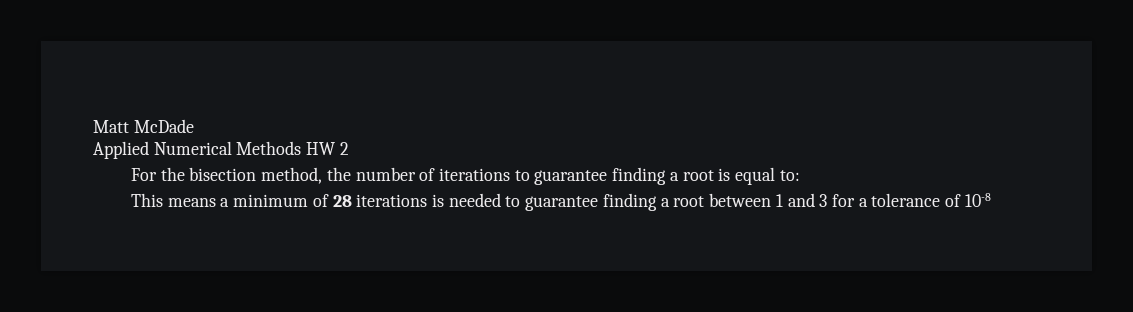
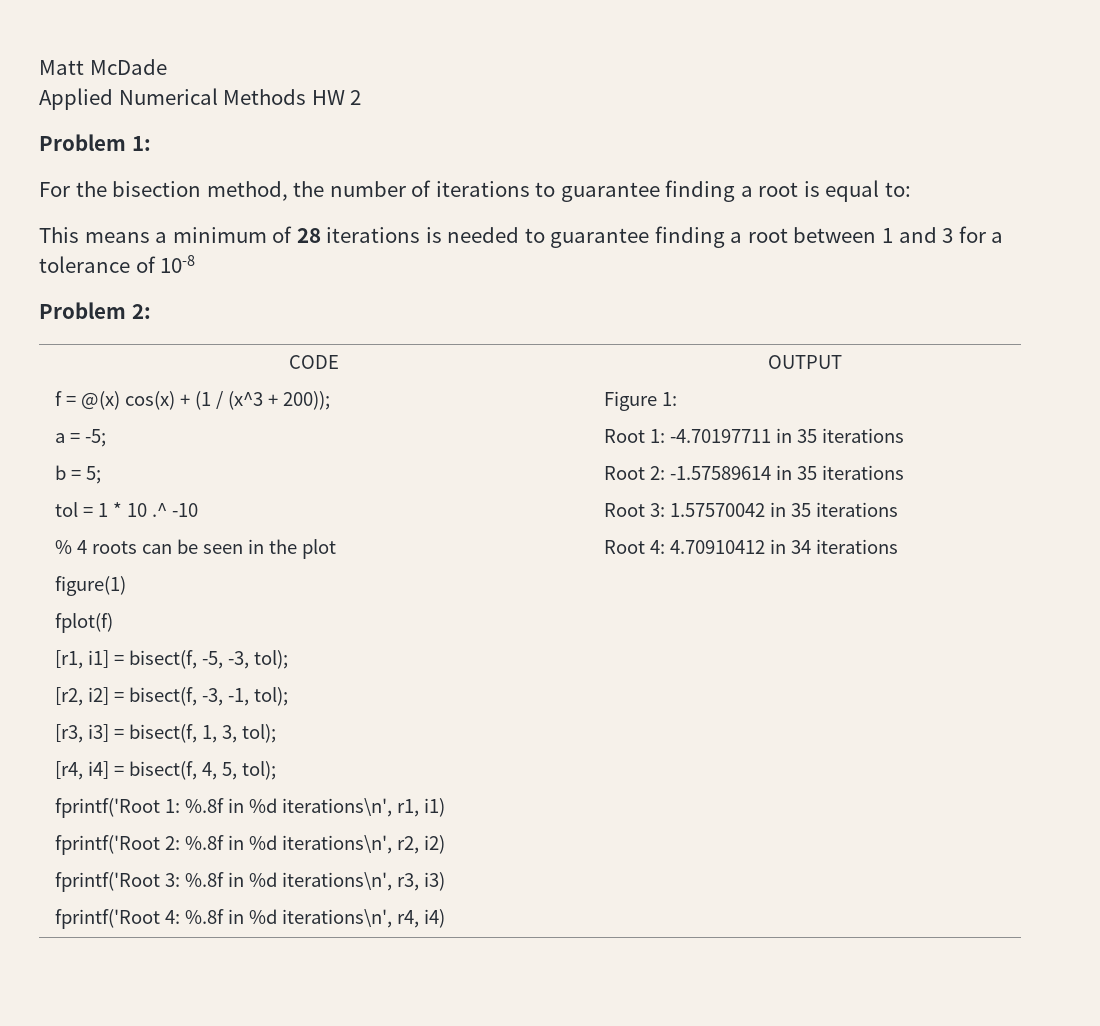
(349, 148) none -> [39,134,151,151] // Problem 1:
(991, 200) none -> [39,302,151,319] [289,355,339,369] [54,391,330,410] [54,429,106,447] [54,465,101,484] [54,502,198,517] [54,539,336,559] [54,576,126,596] [54,613,113,633] [54,650,288,669] [54,687,288,706] [54,724,276,743] [54,761,276,780] [54,798,445,818] [54,835,445,855] [54,872,445,892] [54,909,445,929] [767,355,842,369] [603,391,677,411] [603,428,904,443] [603,465,904,480] [603,502,898,517] [603,539,898,554] // Problem 2: // CODE // f = @(x) cos(x) + (1 / (x^3 + 200)); // a = -5; // b = 5; // tol = 1 * 10 .^ -10 // % 4 roots can be seen in the plot // figure(1) // fplot(f) // [r1, i1] = bisect(f, -5, -3, tol); // [r2, i2] = bisect(f, -3, -1, tol); // [r3, i3] = bisect(f, 1, 3, tol); // [r4, i4] = bisect(f, 4, 5, tol); // fprintf('Root 1: %.8f in %d iterations\n', r1, i1) // fprintf('Root 2: %.8f in %d iterations\n', r2, i2) // fprintf('Root 3: %.8f in %d iterations\n', r3, i3) // fprintf('Root 4: %.8f in %d iterations\n', r4, i4) | OUTPUT // Figure 1: // Root 1: -4.70197711 in 35 iterations // Root 2: -1.57589614 in 35 iterations // Root 3: 1.57570042 in 35 iterations // Root 4: 4.70910412 in 34 iterations

